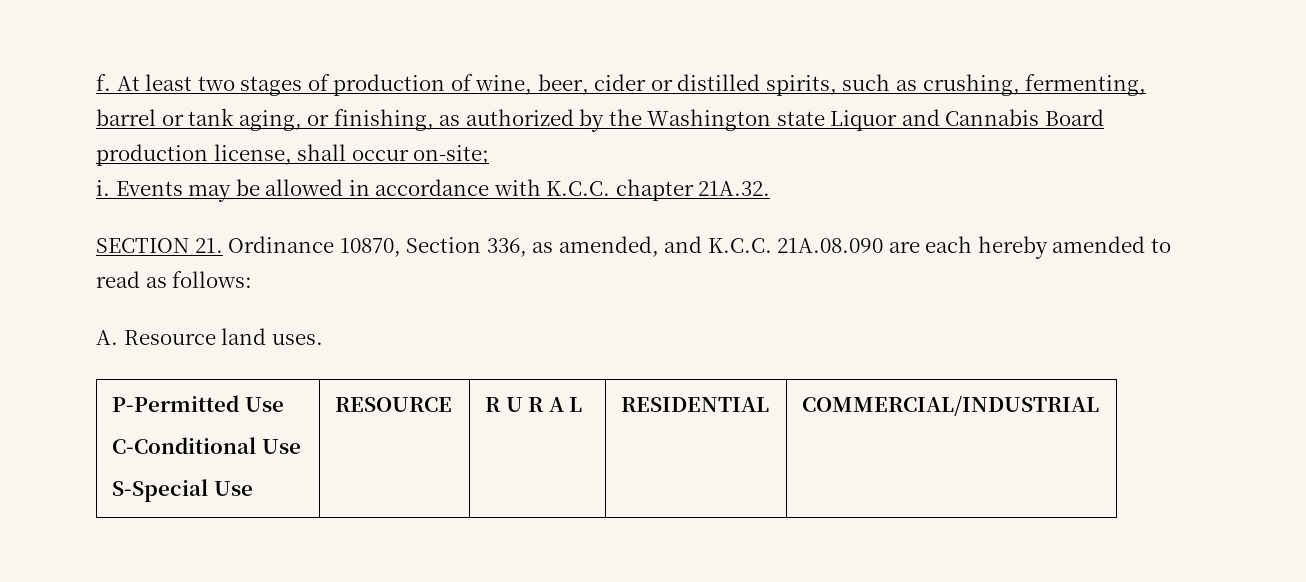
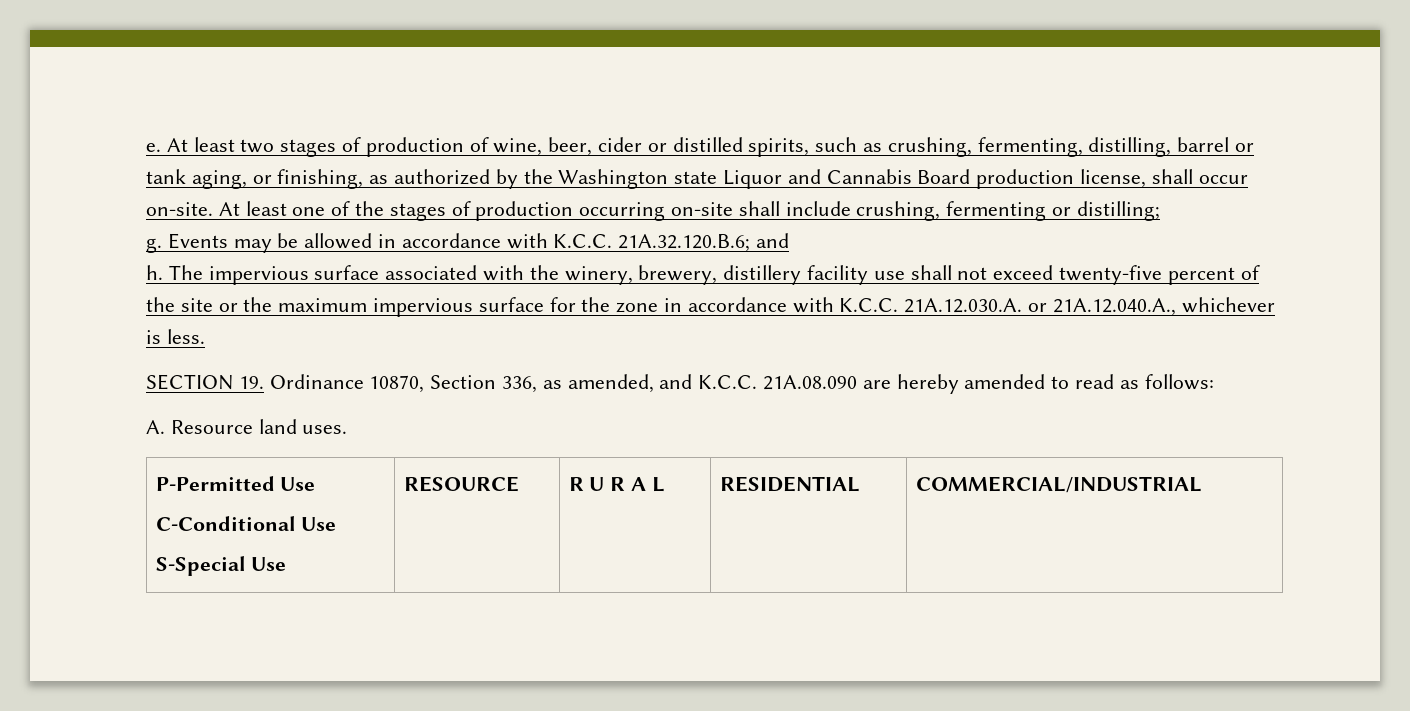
[96,74,111,91] f. -> [146,143,161,152] e.
(1147, 85) none -> [1088,137,1172,157] distilling,
[413,145,490,165] [96,180,110,196] on-site; // i. -> [146,201,1160,221] [146,238,162,253] on-site. At least one of the stages of production occurring on-site shall include crushing, fermenting or distilling; // g.
[615,179,771,201] chapter 21A.32. -> [618,233,790,252] [146,265,1260,285] [146,297,1275,317] [146,329,205,344] 21A.32.120.B.6; and // h. The impervious surface associated with the winery, brewery, distillery facility use shall not exceed twenty-five percent of the site or the maximum impervious surface for the zone in accordance with K.C.C. 21A.12.030.A. or 21A.12.040.A., whichever is less.
[194,238,223,253] 21. -> [238,376,264,389] 19.
[925,236,973,253] each -> (891, 384) none

